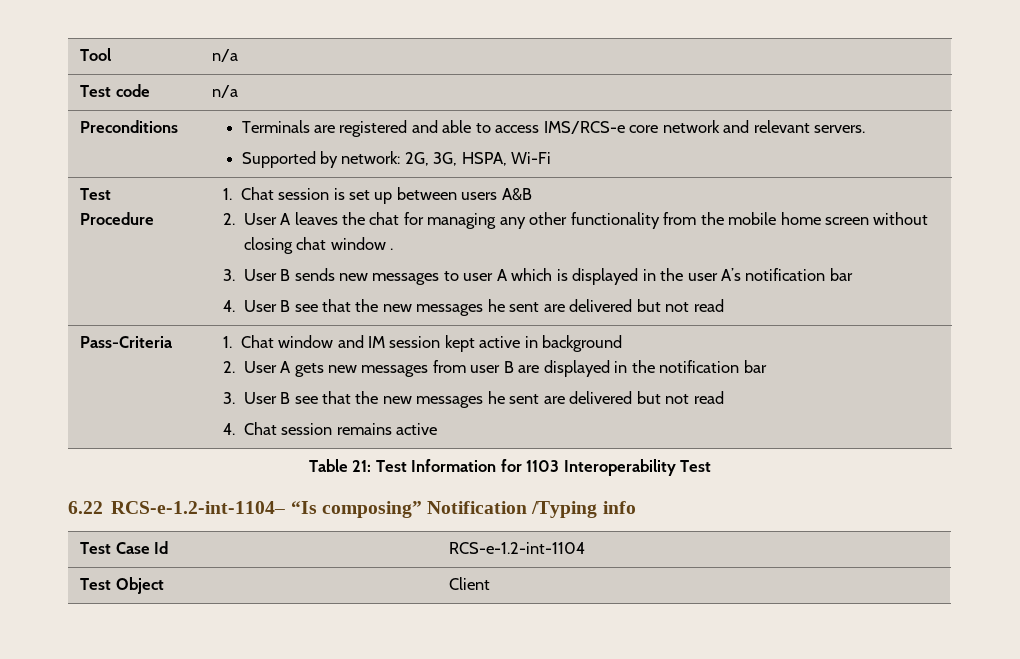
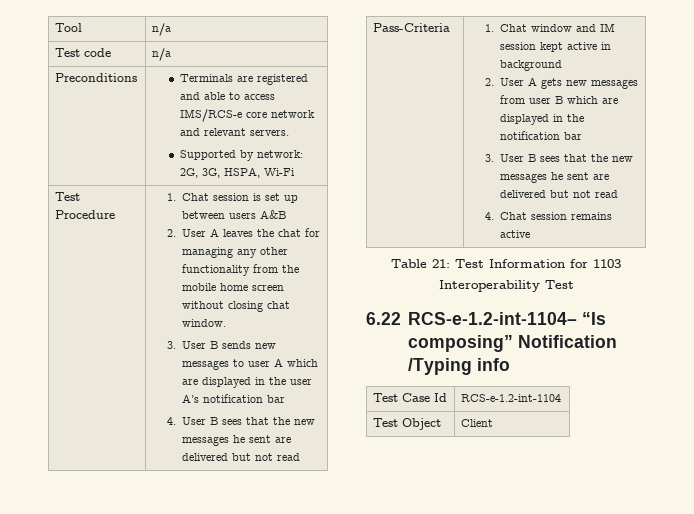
[330,237,394,250] window . -> [181,319,226,327] window.
[556,269,568,281] is -> [181,379,198,385] are
[294,304,318,312] see -> [221,419,242,425] sees
(514, 367) none -> [566,96,598,104] which
[294,396,318,404] see -> [539,156,560,162] sees

